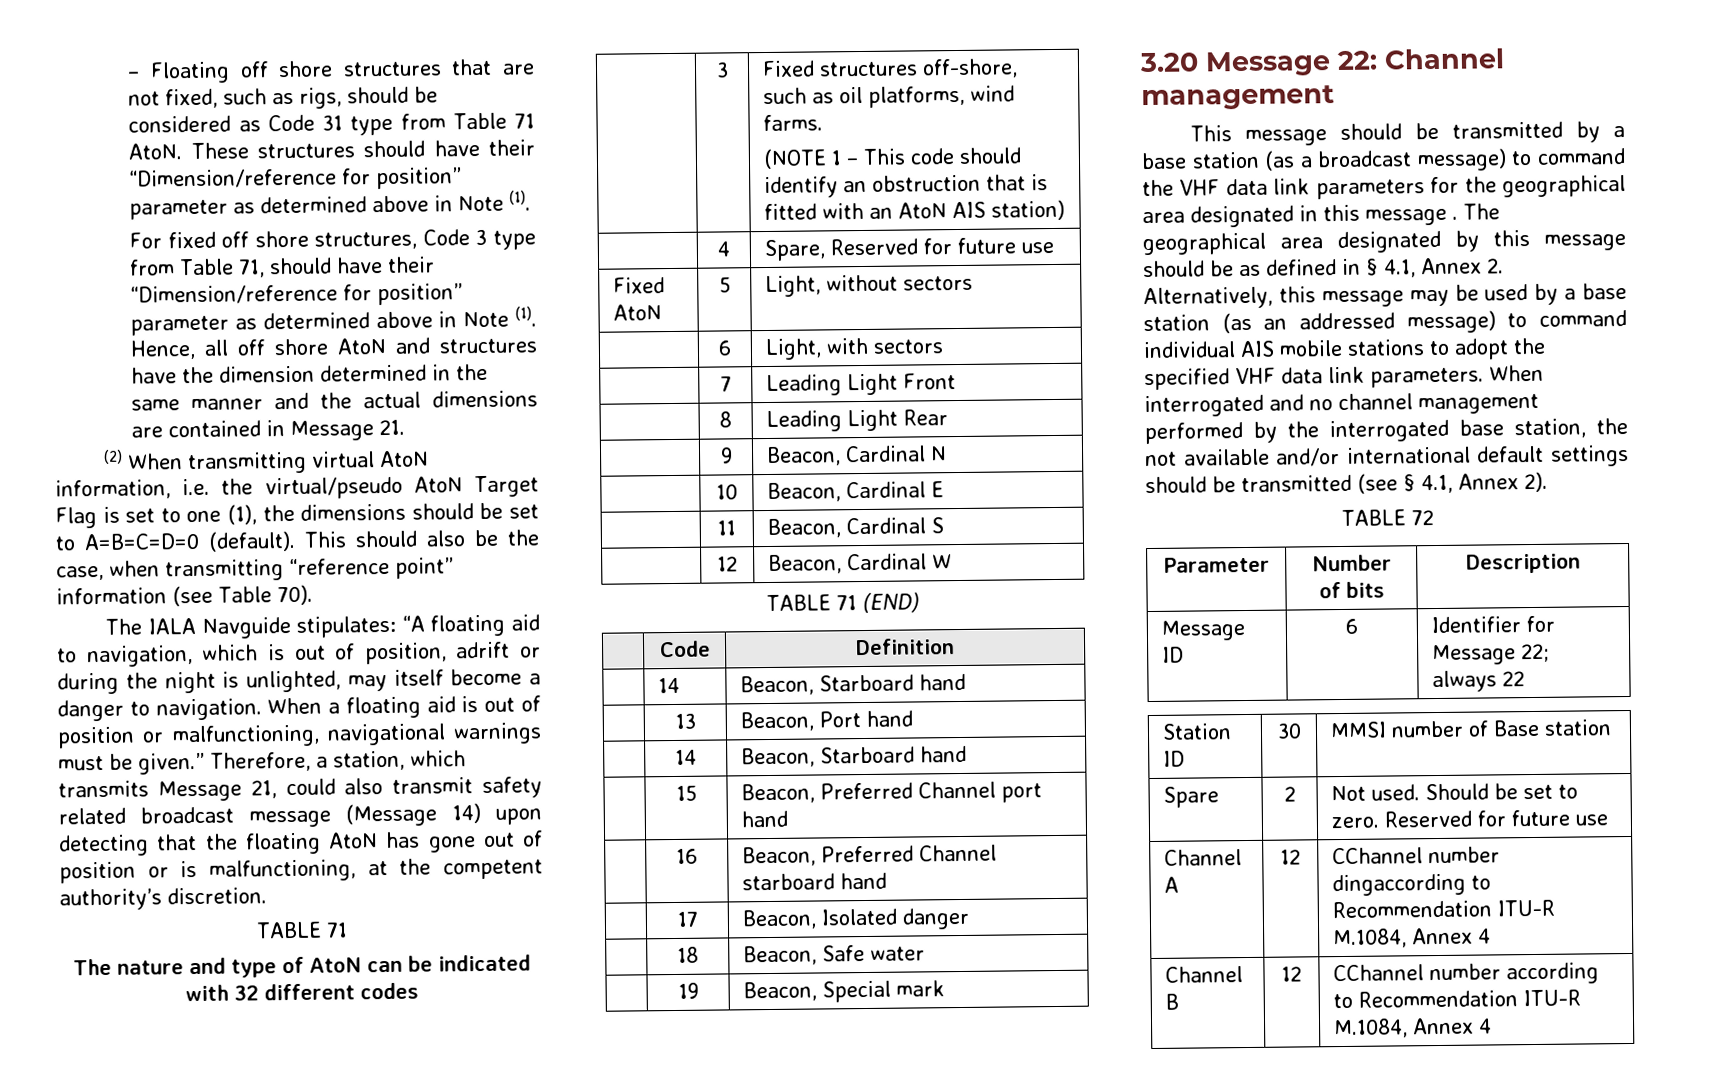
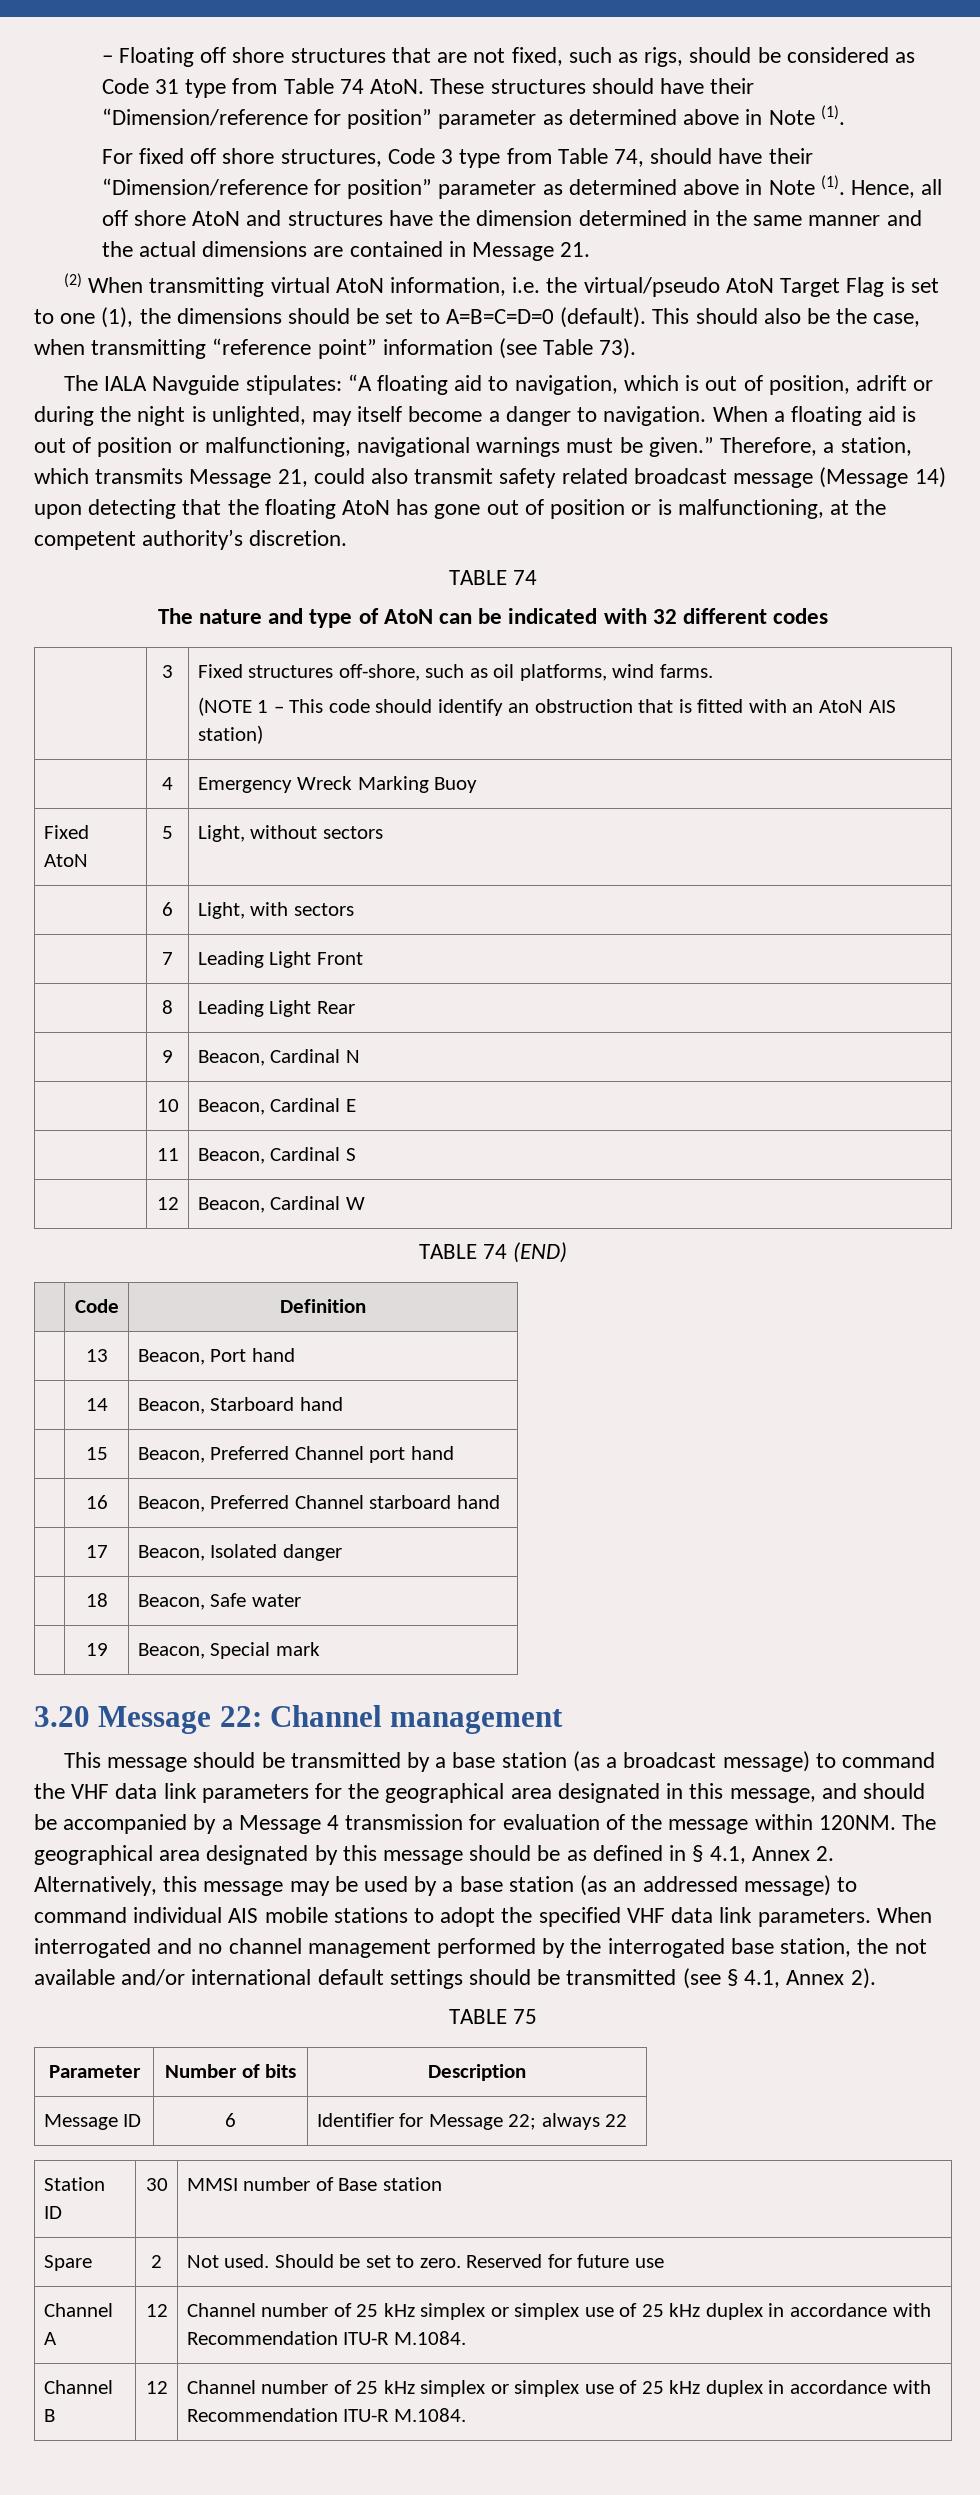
[514,113,535,129] 71 -> [339,79,364,94] 74
[238,259,266,278] 71, -> [613,149,644,167] 74,
[276,584,313,606] 70). -> [599,338,637,359] 73).
[325,922,348,938] 71 -> [513,570,538,585] 74
[764,237,1055,262] Spare, Reserved for future use -> [197,776,478,793] Emergency Wreck Marking Buoy
[835,595,857,611] 71 -> [482,1244,507,1259] 74
[658,677,681,694] [740,673,967,696] // | 14 | Beacon, Starboard hand -> (366, 1306) none
[1365,208,1458,226] message . -> [729,1783,925,1803] [34,1814,896,1834] message, and should be accompanied by a Message 4 transmission for evaluation of the message within 120NM.
[1410,510,1434,526] 72 -> [513,2009,538,2024] 75
[1332,846,1501,865] [1332,873,1492,897] [1332,899,1556,919] [1333,927,1492,949] [1165,966,1244,983] [1165,993,1180,1010] [1281,966,1302,982] [1333,962,1600,985] [1333,989,1582,1009] [1333,1017,1493,1039] CChannel number dingaccording to Recommendation ITU-R M.1084, Annex 4 // Channel B | 12 | CChannel number according to Recommendation ITU-R M.1084, Annex 4 -> [186,2303,931,2320] [186,2331,466,2345] [43,2380,113,2394] [43,2409,55,2422] [145,2381,168,2394] [186,2380,931,2397] [186,2408,466,2422] Channel number of 25 kHz simplex or simplex use of 25 kHz duplex in accordance with Recommendation ITU-R M.1084. // Channel B | 12 | Channel number of 25 kHz simplex or simplex use of 25 kHz duplex in accordance with Recommendation ITU-R M.1084.

